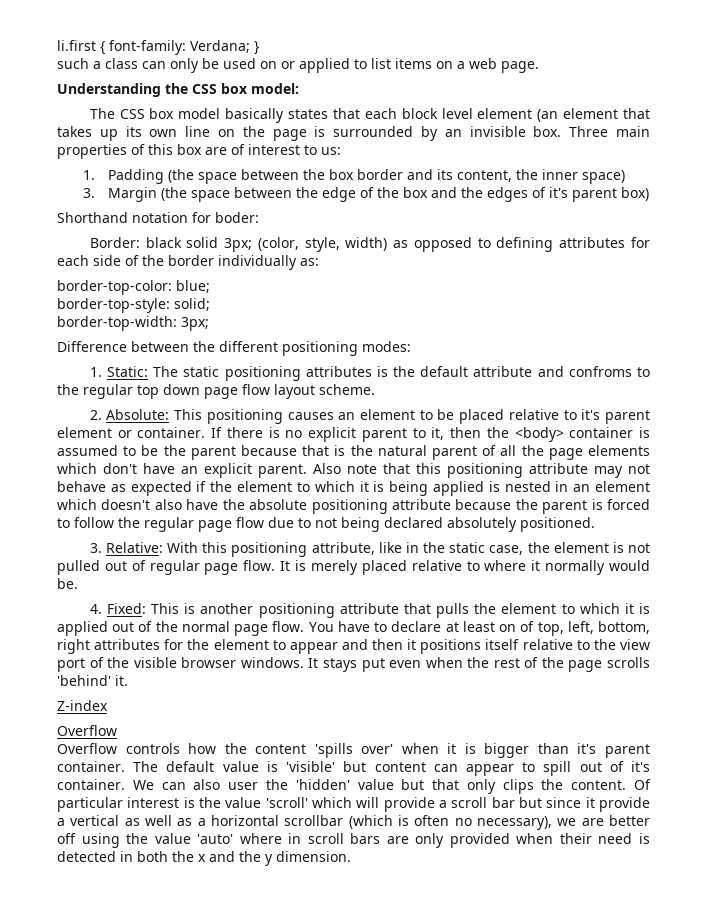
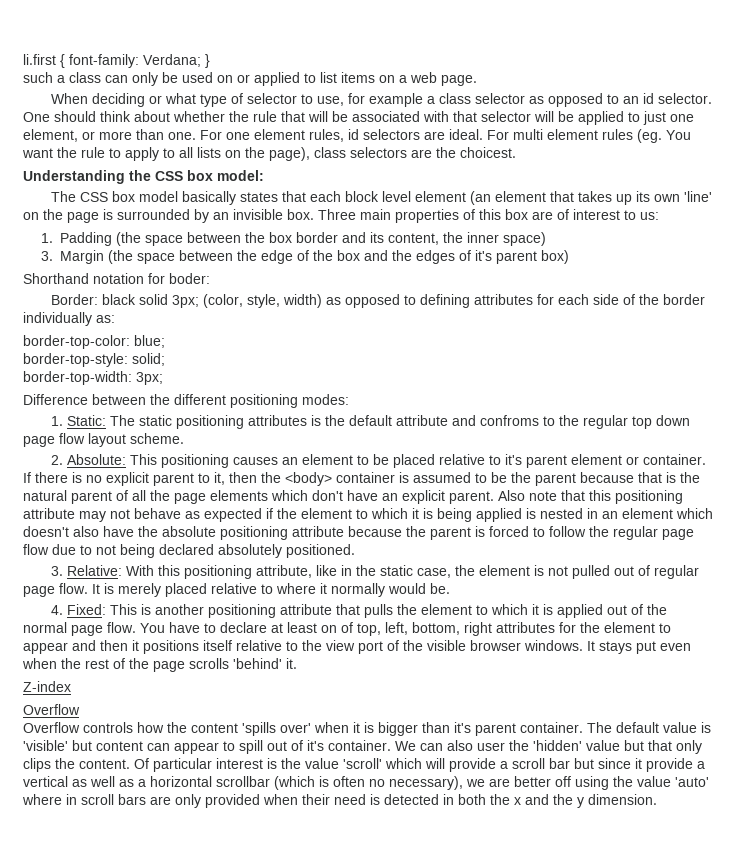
(539, 67) none -> [51,93,713,107] [23,111,694,125] [23,129,691,143] [22,147,516,161] // When deciding or what type of selector to use, for example a class selector as opposed to an id selector. One should think about whether the rule that will be associated with that selector will be applied to just one element, or more than one. For one element rules, id selectors are ideal. For multi element rules (eg. You want the rule to apply to all lists on the page), class selectors are the choicest.
[185,126,211,137] line -> [684,191,713,202] 'line'

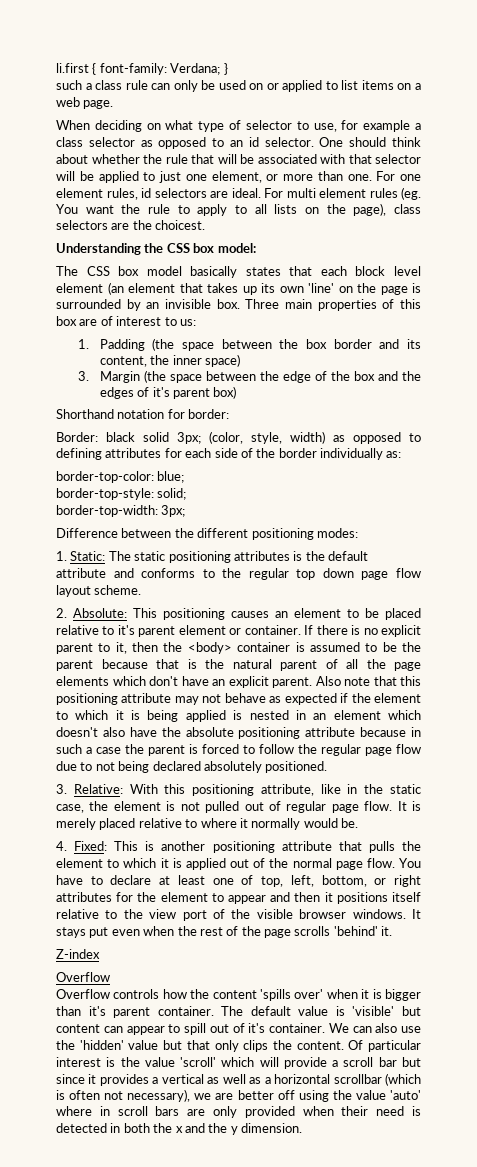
(101, 77) none -> [125,80,148,90] rule
[149,95,163,104] or -> [146,123,161,130] on
[169,273,210,284] boder: -> [188,409,230,419] border:
[480,415,540,426] confroms -> [141,568,196,578] conforms
(402, 531) none -> [411,727,421,737] [56,744,121,754] in such a case
[321,625,337,633] on -> [212,878,234,885] one
(460, 628) none -> [374,878,387,885] or
[477,742,505,751] user -> [401,1026,421,1033] use
[646,758,693,772] provide -> [99,1074,149,1086] provides
[369,779,385,787] no -> [104,1091,124,1100] not

